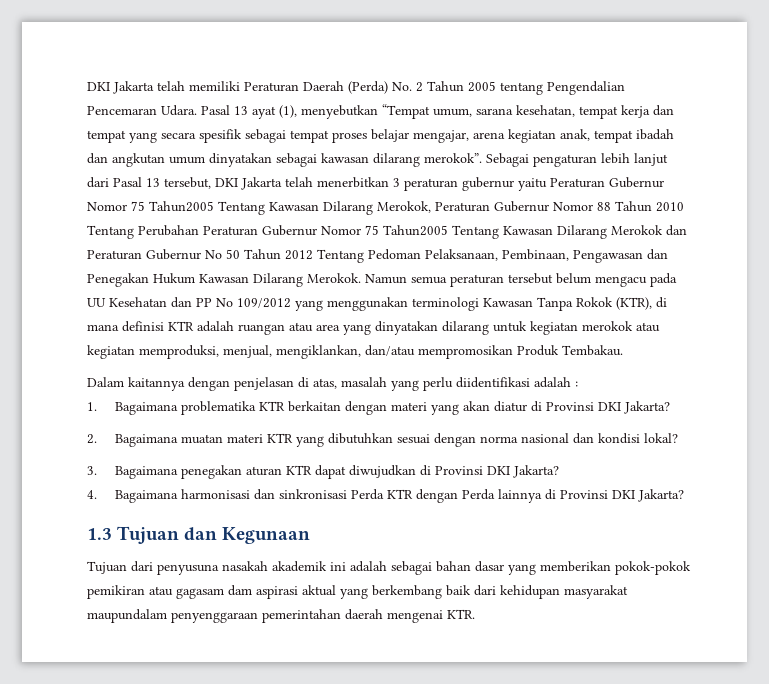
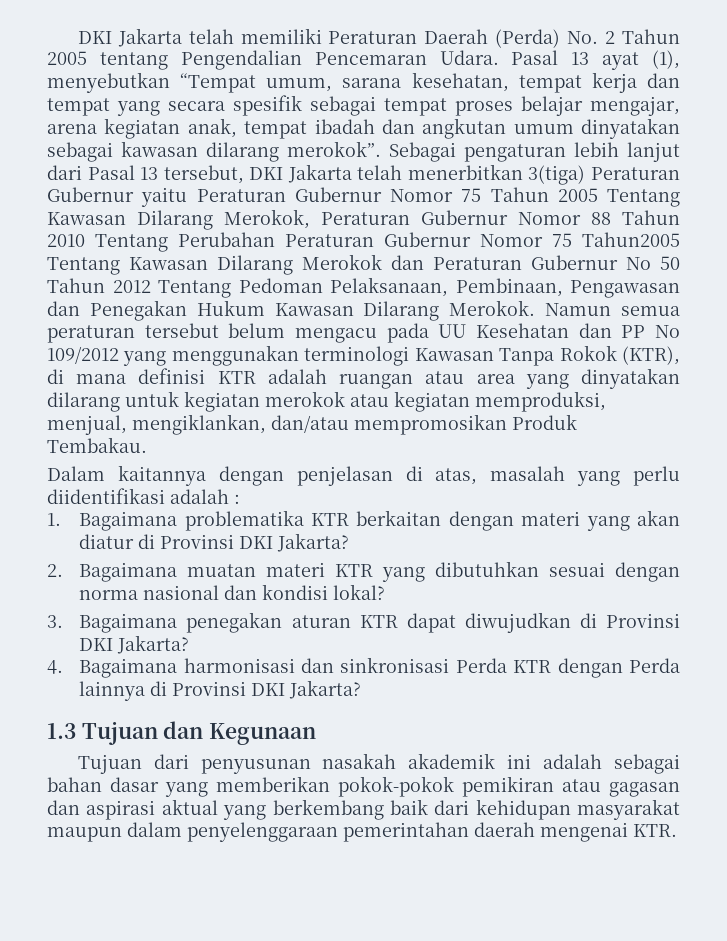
[393,177,514,191] 3 peraturan gubernur -> [528,165,680,185] [47,187,134,202] 3(tiga) Peraturan Gubernur
[149,201,214,212] Tahun2005 -> [490,187,598,202] Tahun 2005
[157,564,219,575] penyusuna -> [200,759,311,774] penyusunan
[176,585,252,599] gagasam dam -> [609,782,680,797] [47,800,80,815] gagasan dan
[87,609,258,623] maupundalam penyenggaraan -> [47,822,338,842] maupun dalam penyelenggaraan

